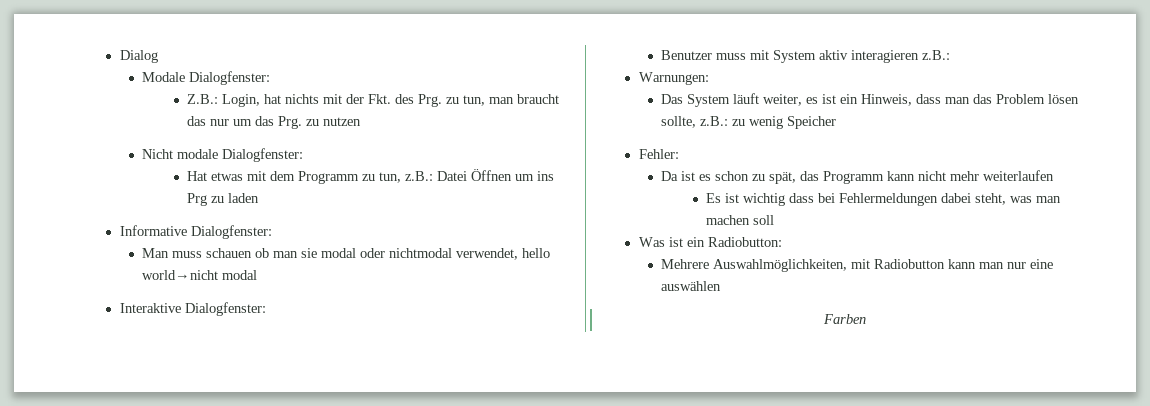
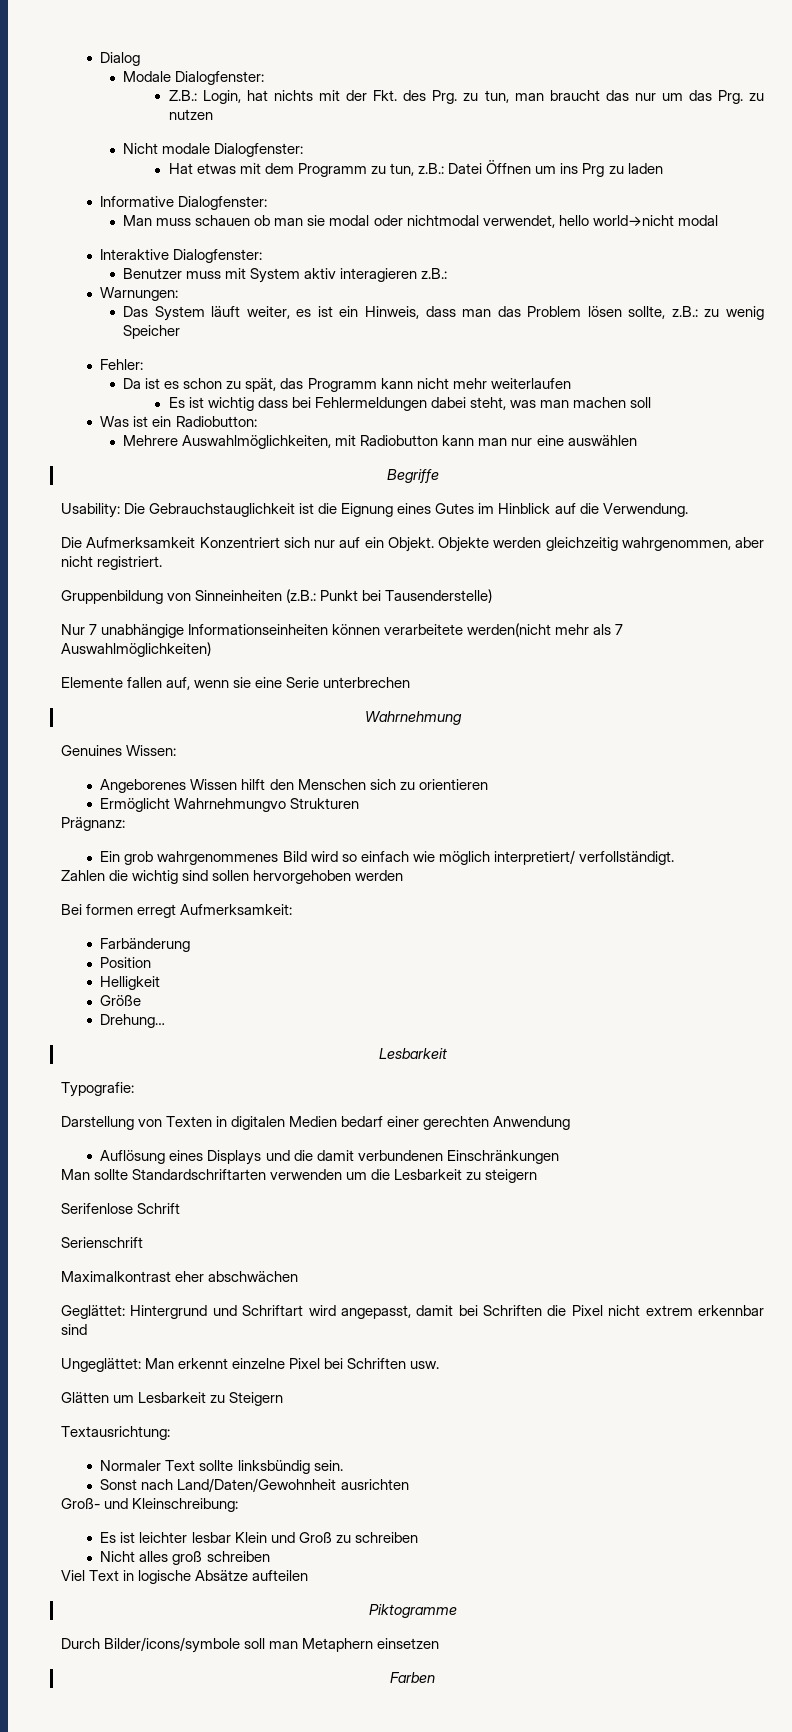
(722, 286) none -> [386,469,439,483] [61,503,688,518] [61,537,764,552] [61,556,163,570] [61,589,493,604] [61,623,624,638] [61,642,211,657] [61,677,411,690] [364,711,462,725] [61,745,177,756] [100,779,488,793] [100,798,360,812] [61,817,125,831] [100,850,674,865] [61,870,404,884] [61,904,293,918] [100,938,191,952] [100,957,152,968] [100,976,161,990] [100,995,142,1006] [100,1014,166,1028] [378,1048,447,1059] [61,1082,134,1097] [61,1116,571,1130] [100,1150,559,1165] [61,1169,538,1183] [61,1203,181,1214] [61,1237,143,1248] [61,1271,299,1282] [61,1305,764,1319] [61,1324,87,1335] [61,1358,440,1372] [61,1392,284,1406] [61,1426,170,1440] [100,1460,343,1474] [100,1478,409,1492] [61,1498,239,1512] [100,1532,418,1543] [100,1551,270,1565] [61,1570,309,1584] [368,1604,457,1618] [61,1637,440,1653] // Begriffe // Usability: Die Gebrauchstauglichkeit ist die Eignung eines Gutes im Hinblick auf die Verwendung. // Die Aufmerksamkeit Konzentriert sich nur auf ein Objekt. Objekte werden gleichzeitig wahrgenommen, aber nicht registriert. // Gruppenbildung von Sinneinheiten (z.B.: Punkt bei Tausenderstelle) // Nur 7 unabhängige Informationseinheiten können verarbeitete werden(nicht mehr als 7 Auswahlmöglichkeiten) // Elemente fallen auf, wenn sie eine Serie unterbrechen // Wahrnehmung // Genuines Wissen: // Angeborenes Wissen hilft den Menschen sich zu orientieren // Ermöglicht Wahrnehmungvo Strukturen // Prägnanz: // Ein grob wahrgenommenes Bild wird so einfach wie möglich interpretiert/ verfollständigt. // Zahlen die wichtig sind sollen hervorgehoben werden // Bei formen erregt Aufmerksamkeit: // Farbänderung // Position // Helligkeit // Größe // Drehung… // Lesbarkeit // Typografie: // Darstellung von Texten in digitalen Medien bedarf einer gerechten Anwendung // Auflösung eines Displays und die damit verbundenen Einschränkungen // Man sollte Standardschriftarten verwenden um die Lesbarkeit zu steigern // Serifenlose Schrift // Serienschrift // Maximalkontrast eher abschwächen // Geglättet: Hintergrund und Schriftart wird angepasst, damit bei Schriften die Pixel nicht extrem erkennbar sind // Ungeglättet: Man erkennt einzelne Pixel bei Schriften usw. // Glätten um Lesbarkeit zu Steigern // Textausrichtung: // Normaler Text sollte linksbündig sein. // Sonst nach Land/Daten/Gewohnheit ausrichten // Groß- und Kleinschreibung: // Es ist leichter lesbar Klein und Groß zu schreiben // Nicht alles groß schreiben // Viel Text in logische Absätze aufteilen // Piktogramme // Durch Bilder/icons/symbole soll man Metaphern einsetzen

